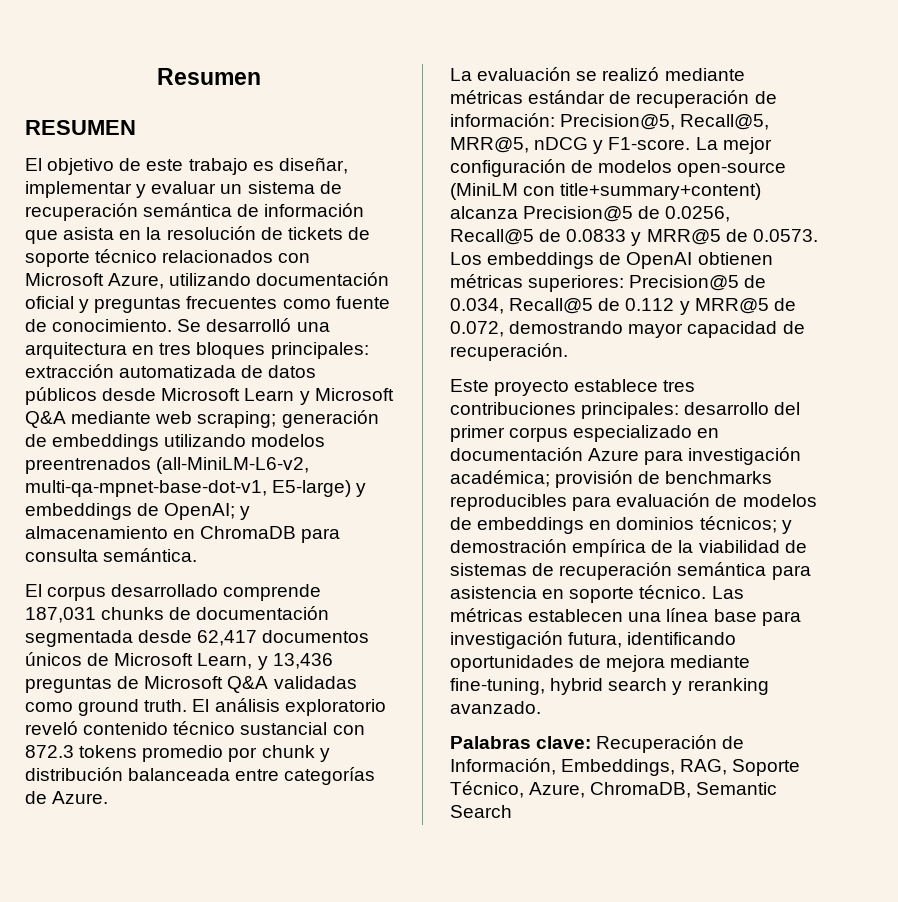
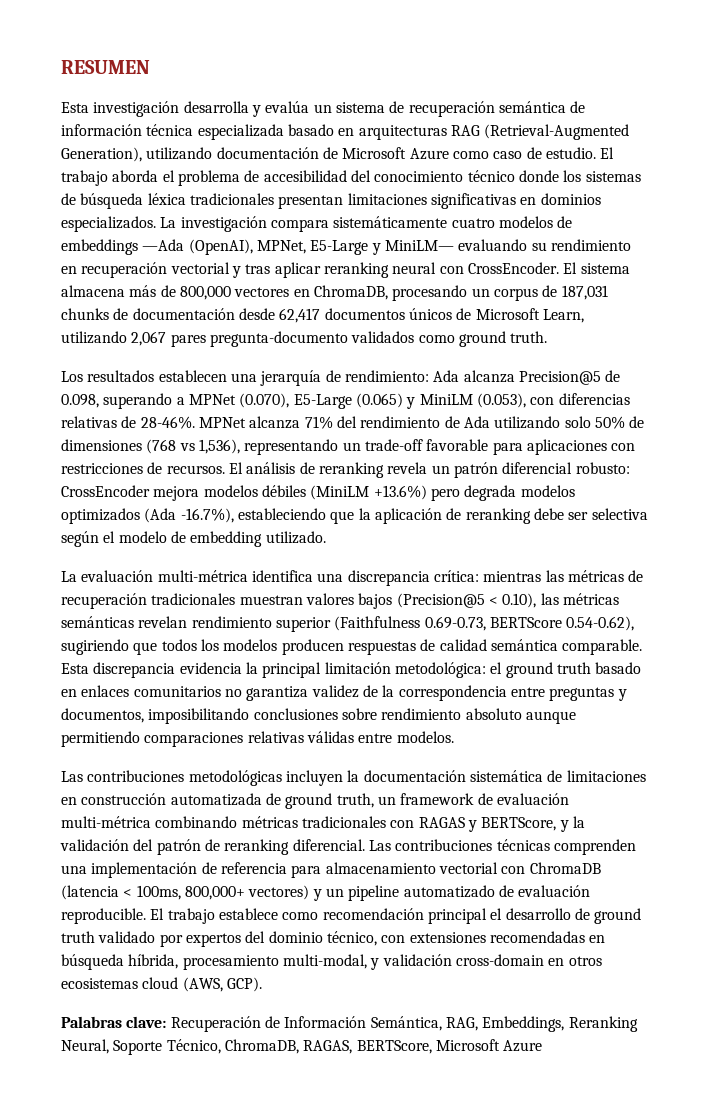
[157,68,261,85] Resumen // -> (61, 67) none
[25,157,348,175] [25,181,217,198] El objetivo de este trabajo es diseñar, implementar y evaluar -> [61,101,310,117] Esta investigación desarrolla y evalúa
[25,226,370,244] [25,249,311,267] [25,272,390,289] [25,296,390,313] [25,318,330,332] [25,342,369,359] [25,364,317,378] [25,387,394,405] [25,410,379,428] [25,434,326,451] [25,457,310,474] [25,480,367,497] [25,503,251,520] [25,526,341,543] [25,548,198,562] [25,584,322,601] que asista en la resolución de tickets de soporte técnico relacionados con Microsoft Azure, utilizando documentación oficial y preguntas frecuentes como fuente de conocimiento. Se desarrolló una arquitectura en tres bloques principales: extracción automatizada de datos públicos desde Microsoft Learn y Microsoft Q&A mediante web scraping; generación de embeddings utilizando modelos preentrenados (all-MiniLM-L6-v2, multi-qa-mpnet-base-dot-v1, E5-large) y embeddings de OpenAI; y almacenamiento en ChromaDB para consulta semántica. // El corpus desarrollado comprende -> [146,124,630,140] [61,147,615,162] [61,170,641,186] [61,193,601,209] [61,216,573,232] [61,239,631,255] [61,262,630,278] [61,285,558,301] técnica especializada basado en arquitecturas RAG (Retrieval-Augmented Generation), utilizando documentación de Microsoft Azure como caso de estudio. El trabajo aborda el problema de accesibilidad del conocimiento técnico donde los sistemas de búsqueda léxica tradicionales presentan limitaciones significativas en dominios especializados. La investigación compara sistemáticamente cuatro modelos de embeddings —Ada (OpenAI), MPNet, E5-Large y MiniLM— evaluando su rendimiento en recuperación vectorial y tras aplicar reranking neural con CrossEncoder. El sistema almacena más de 800,000 vectores en ChromaDB, procesando un corpus de
[25,630,133,647] segmentada -> (235, 314) none
[257,653,333,670] [25,676,357,693] [25,698,386,716] [25,721,365,735] [25,745,330,762] [25,767,376,785] [25,791,109,804] [450,67,745,81] [450,90,777,108] [450,113,770,130] [450,137,772,154] [450,159,787,177] [450,183,762,200] [450,206,731,222] [450,229,818,246] [450,252,773,269] [450,274,767,292] [450,298,796,315] [450,321,805,338] [450,343,568,361] [450,379,696,396] [450,402,801,419] [450,425,720,442] [450,447,802,465] [450,470,773,488] [450,493,817,511] [450,516,792,534] [450,539,807,557] [450,562,811,580] [450,585,744,603] [450,608,801,626] [450,631,737,649] [450,655,751,672] [450,678,769,695] [450,701,541,714] [450,735,745,753] [450,758,801,776] [450,781,778,798] [450,805,512,818] y 13,436 preguntas de Microsoft Q&A validadas como ground truth. El análisis exploratorio reveló contenido técnico sustancial con 872.3 tokens promedio por chunk y distribución balanceada entre categorías de Azure. // La evaluación se realizó mediante métricas estándar de recuperación de información: Precision@5, Recall@5, MRR@5, nDCG y F1-score. La mejor configuración de modelos open-source (MiniLM con title+summary+content) alcanza Precision@5 de 0.0256, Recall@5 de 0.0833 y MRR@5 de 0.0573. Los embeddings de OpenAI obtienen métricas superiores: Precision@5 de 0.034, Recall@5 de 0.112 y MRR@5 de 0.072, demostrando mayor capacidad de recuperación. // Este proyecto establece tres contribuciones principales: desarrollo del primer corpus especializado en documentación Azure para investigación académica; provisión de benchmarks reproducibles para evaluación de modelos de embeddings en dominios técnicos; y demostración empírica de la viabilidad de sistemas de recuperación semántica para asistencia en soporte técnico. Las métricas establecen una línea base para investigación futura, identificando oportunidades de mejora mediante fine-tuning, hybrid search y reranking avanzado. // Palabras clave: Recuperación de Información, Embeddings, RAG, Soporte Técnico, Azure, ChromaDB, Semantic Search -> [61,331,548,347] [61,370,621,386] [61,393,630,409] [61,416,645,429] [61,439,636,455] [61,462,630,478] [61,485,575,501] [61,508,648,524] [61,531,326,547] [61,570,644,586] [61,593,619,609] [61,616,635,632] [61,639,643,655] [61,662,642,678] [61,685,627,701] [61,708,576,724] [61,731,454,747] [61,770,646,786] [61,793,569,809] [61,816,585,832] [60,839,636,855] [61,862,601,878] [61,885,591,901] [61,908,642,924] [61,931,606,947] [61,954,602,970] [61,977,262,992] [61,1016,638,1032] [61,1039,543,1055] utilizando 2,067 pares pregunta-documento validados como ground truth. // Los resultados establecen una jerarquía de rendimiento: Ada alcanza Precision@5 de 0.098, superando a MPNet (0.070), E5-Large (0.065) y MiniLM (0.053), con diferencias relativas de 28-46%. MPNet alcanza 71% del rendimiento de Ada utilizando solo 50% de dimensiones (768 vs 1,536), representando un trade-off favorable para aplicaciones con restricciones de recursos. El análisis de reranking revela un patrón diferencial robusto: CrossEncoder mejora modelos débiles (MiniLM +13.6%) pero degrada modelos optimizados (Ada -16.7%), estableciendo que la aplicación de reranking debe ser selectiva según el modelo de embedding utilizado. // La evaluación multi-métrica identifica una discrepancia crítica: mientras las métricas de recuperación tradicionales muestran valores bajos (Precision@5 < 0.10), las métricas semánticas revelan rendimiento superior (Faithfulness 0.69-0.73, BERTScore 0.54-0.62), sugiriendo que todos los modelos producen respuestas de calidad semántica comparable. Esta discrepancia evidencia la principal limitación metodológica: el ground truth basado en enlaces comunitarios no garantiza validez de la correspondencia entre preguntas y documentos, imposibilitando conclusiones sobre rendimiento absoluto aunque permitiendo comparaciones relativas válidas entre modelos. // Las contribuciones metodológicas incluyen la documentación sistemática de limitaciones en construcción automatizada de ground truth, un framework de evaluación multi-métrica combinando métricas tradicionales con RAGAS y BERTScore, y la validación del patrón de reranking diferencial. Las contribuciones técnicas comprenden una implementación de referencia para almacenamiento vectorial con ChromaDB (latencia < 100ms, 800,000+ vectores) y un pipeline automatizado de evaluación reproducible. El trabajo establece como recomendación principal el desarrollo de ground truth validado por expertos del dominio técnico, con extensiones recomendadas en búsqueda híbrida, procesamiento multi-modal, y validación cross-domain en otros ecosistemas cloud (AWS, GCP). // Palabras clave: Recuperación de Información Semántica, RAG, Embeddings, Reranking Neural, Soporte Técnico, ChromaDB, RAGAS, BERTScore, Microsoft Azure

